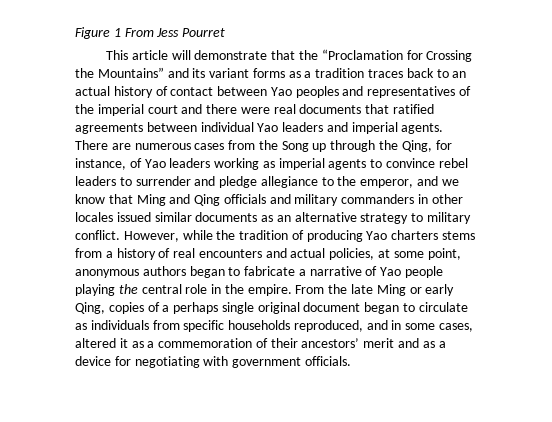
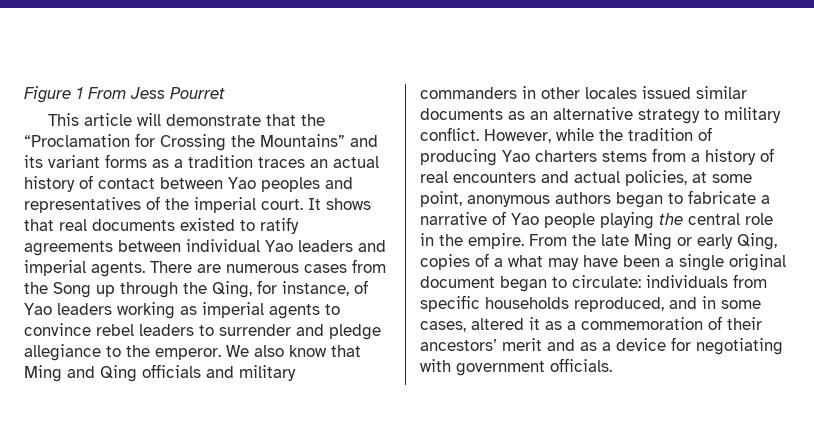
[406,68,449,78] back to -> (305, 162) none
[147,104,435,114] court and there were real documents that ratified -> [261,198,371,210] [24,217,299,234] court. It shows that real documents existed to ratify
[360,176,459,188] emperor, and we -> [155,345,284,360] emperor. We also
[173,302,219,314] perhaps -> [508,255,674,270] what may have been a
[418,302,468,312] [75,323,87,330] circulate as -> [572,275,641,288] circulate:

